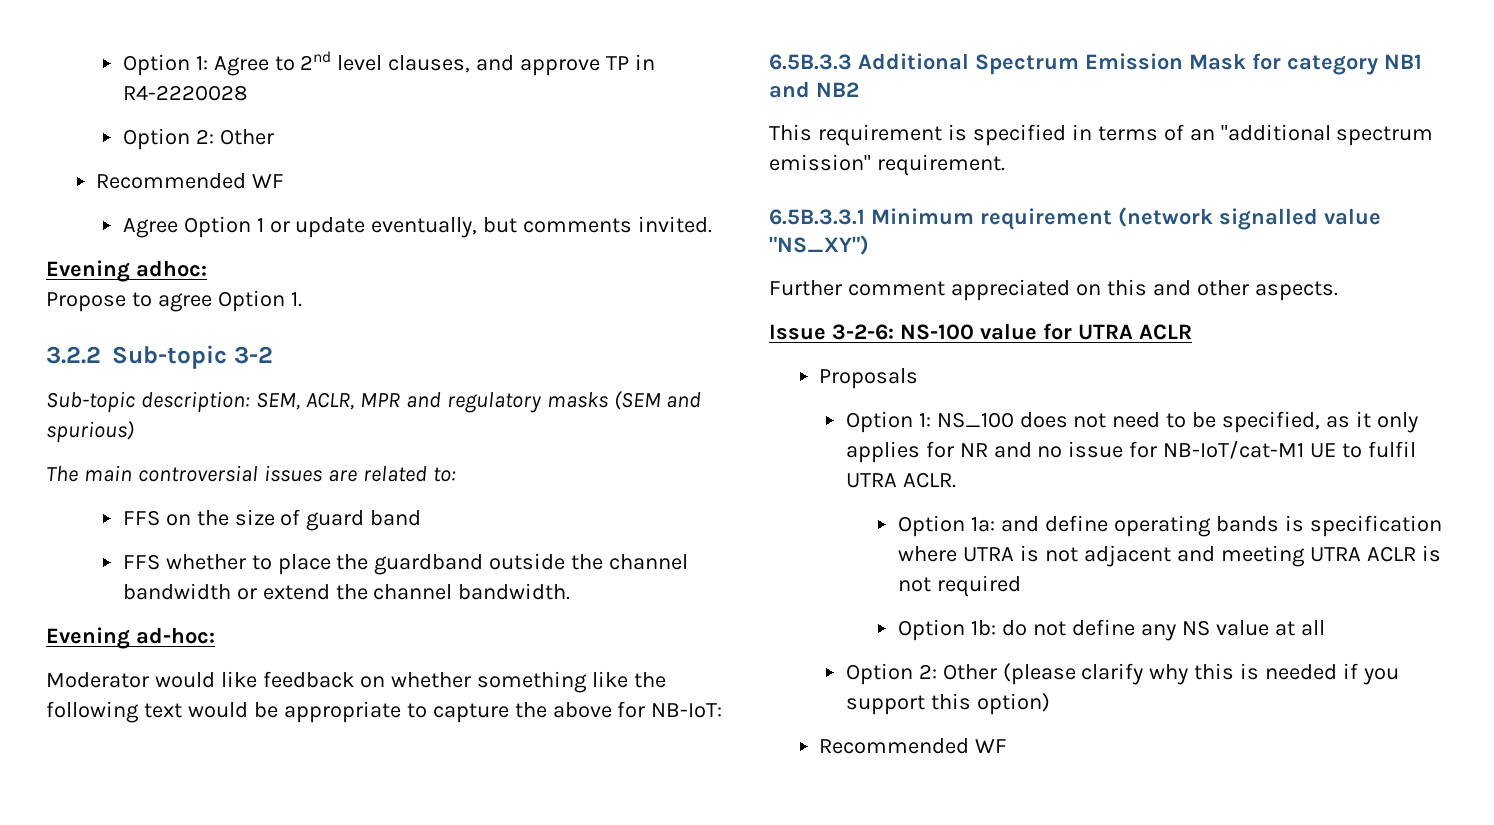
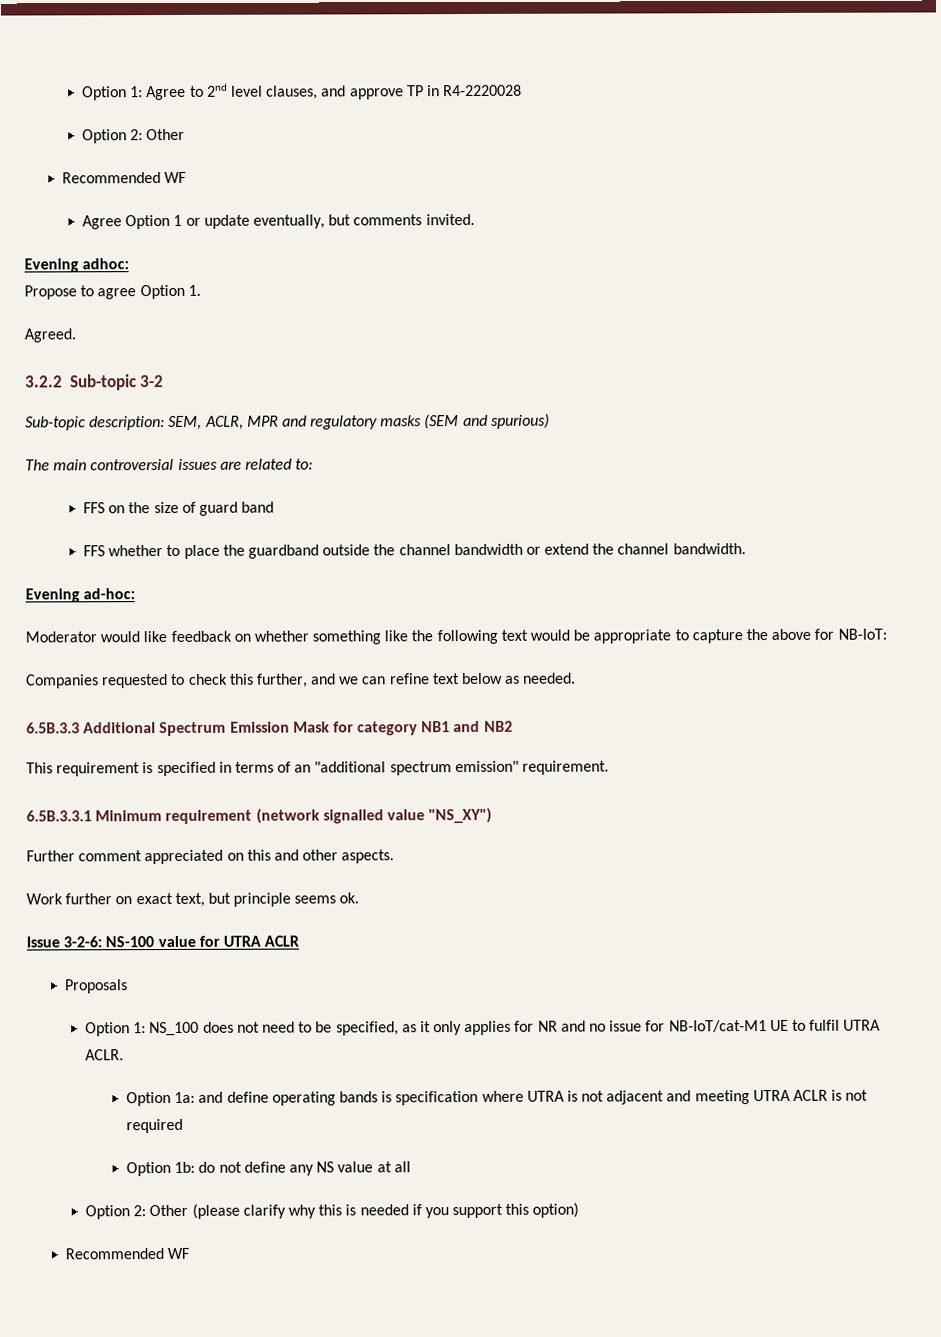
(302, 299) none -> [24,328,76,343] // Agreed.
(723, 710) none -> [26,672,577,689] // Companies requested to check this further, and we can refine text below as needed.
(1338, 291) none -> [26,892,360,907] // Work further on exact text, but principle seems ok.

